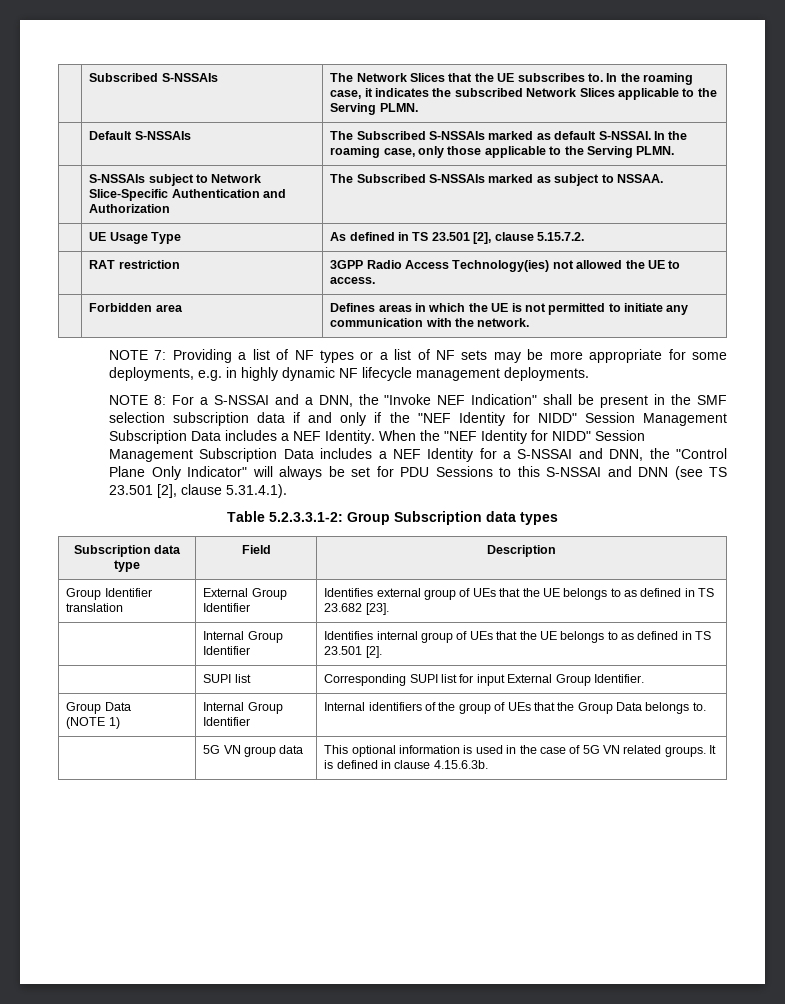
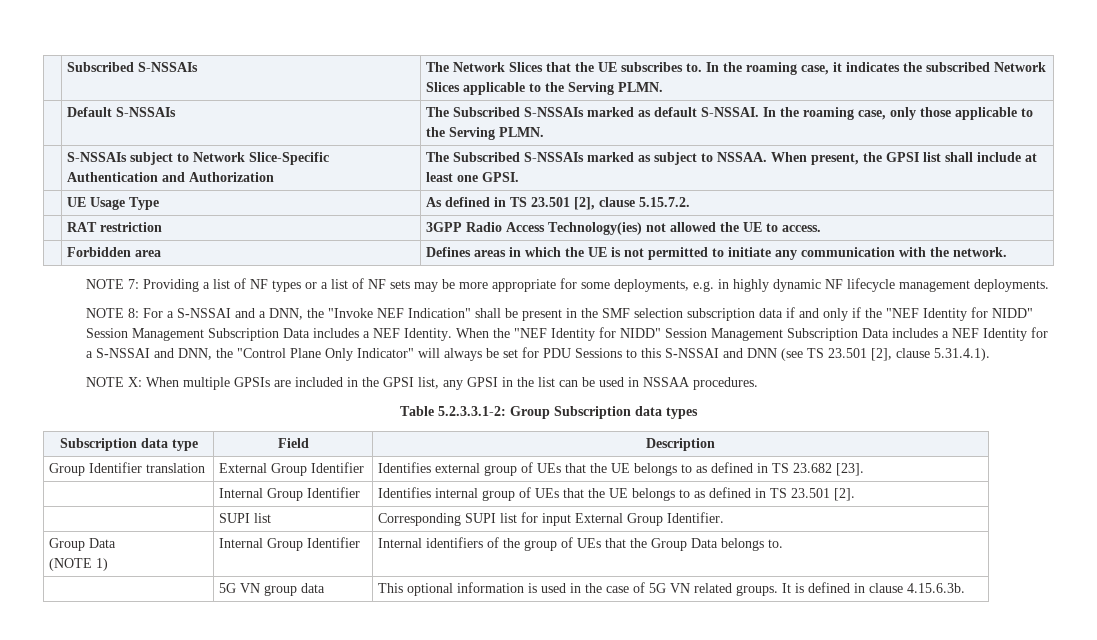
(663, 178) none -> [770,152,1037,165] [425,172,519,182] When present, the GPSI list shall include at least one GPSI.
(288, 491) none -> [86,377,759,390] // NOTE X: When multiple GPSIs are included in the GPSI list, any GPSI in the list can be used in NSSAA procedures.

